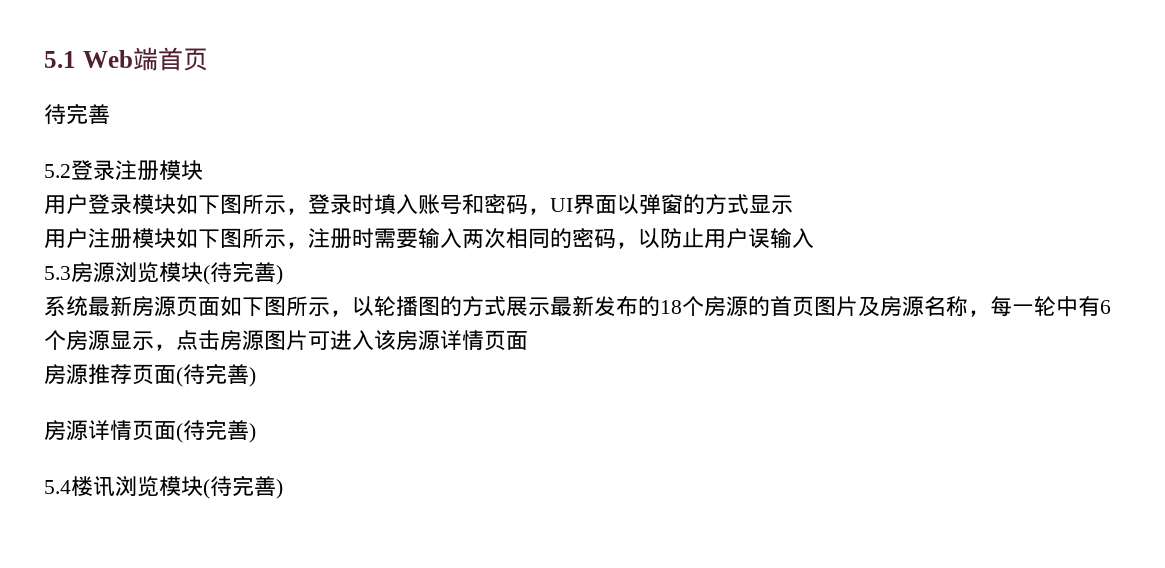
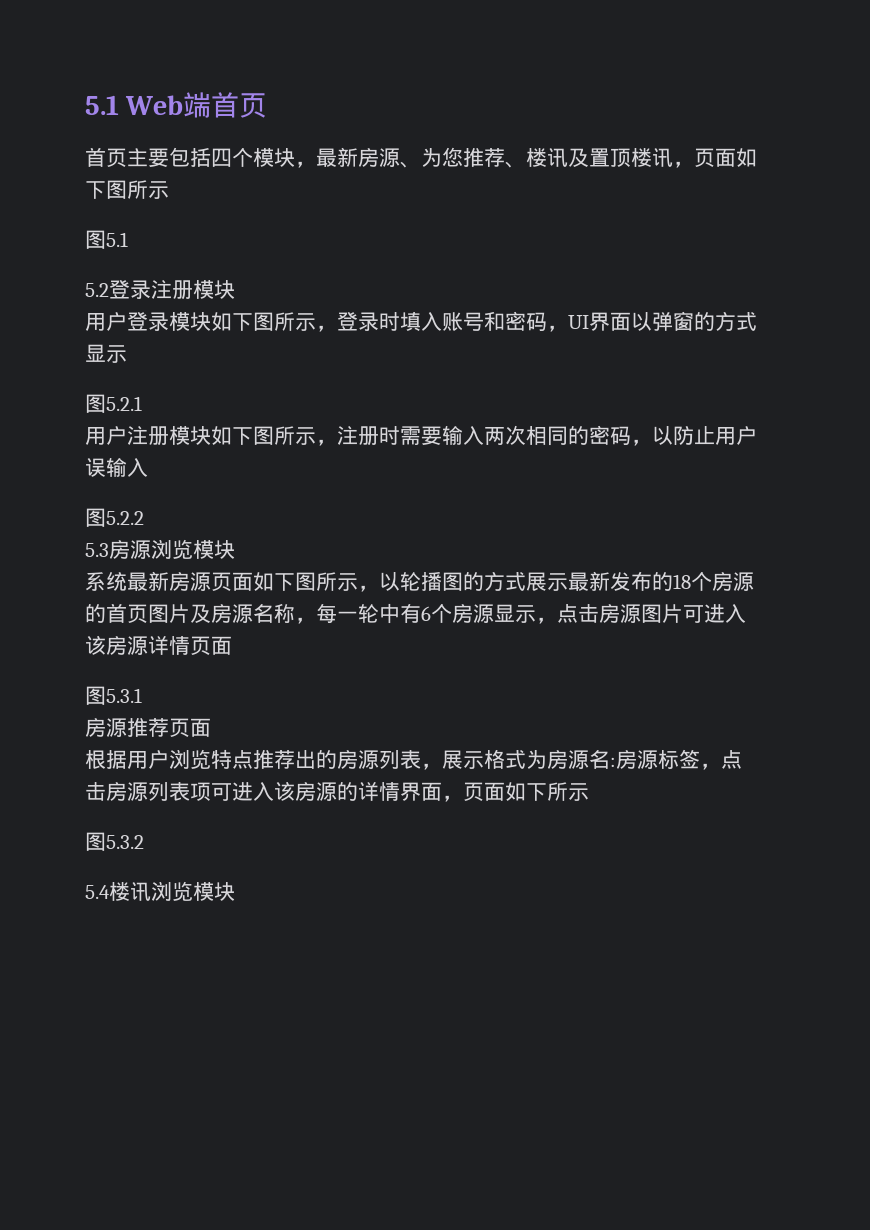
[44,103,110,125] 待完善 -> [85,147,757,168] [85,180,169,199] [85,230,128,249] 首页主要包括四个模块，最新房源、为您推荐、楼讯及置顶楼讯，页面如下图所示 // 图5.1
(793, 204) none -> [85,394,142,413] // 图5.2.1
(814, 238) none -> [85,508,144,527] // 图5.2.2
[203,261,283,285] (待完善) -> (235, 549) none
(528, 340) none -> [85,686,142,705] // 图5.3.1
[176,363,256,387] [44,419,256,443] (待完善) // 房源详情页面(待完善) -> [85,749,742,770] [85,781,589,802] [85,832,144,851] // 根据用户浏览特点推荐出的房源列表，展示格式为房源名:房源标签，点击房源列表项可进入该房源的详情界面，页面如下所示 // 图5.3.2
[203,475,283,499] (待完善) -> (235, 891) none

